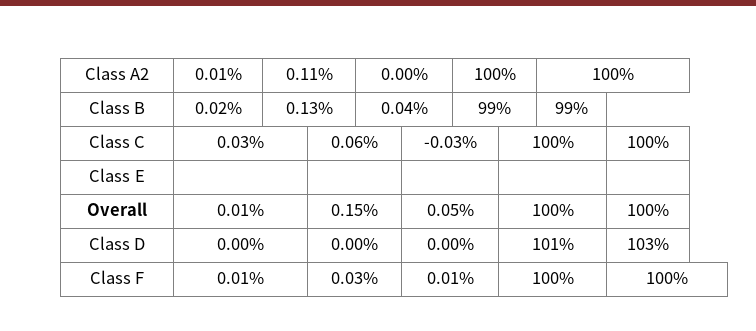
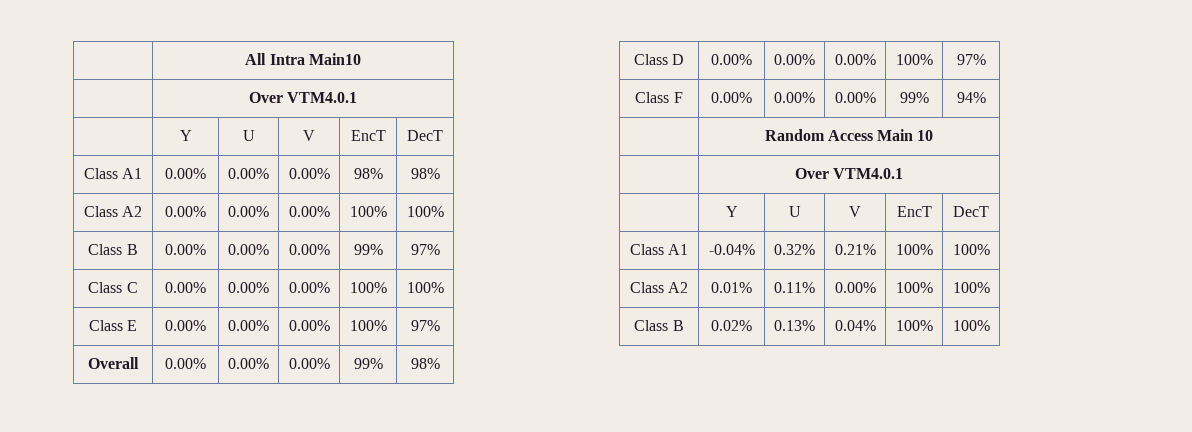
(84, 73) none -> [245,53,361,65] [248,92,358,103] [179,130,192,141] [242,130,255,141] [303,130,315,141] [350,130,386,141] [407,130,443,141] [83,168,143,179] [165,168,206,179] [228,168,269,179] [288,168,330,179] [353,168,383,179] [410,168,440,179] [83,206,143,217] [165,206,206,217] [228,206,269,217] [288,206,330,217] [349,206,387,217] [406,206,444,217] [88,244,138,255] [165,244,206,255] [228,244,269,255] [288,244,330,255] [353,244,383,255] [410,244,440,255] [88,282,138,293] [165,282,206,293] [228,282,269,293] [288,282,330,293] [349,282,387,293] [406,282,444,293] [88,320,138,331] [165,320,206,331] [228,320,269,331] [288,320,330,331] [349,320,387,331] [410,320,440,331] [88,357,139,369] [165,358,206,369] [228,358,269,369] [288,358,330,369] [353,358,383,369] [410,358,440,369] [633,54,685,65] [711,54,752,65] [774,54,815,65] [834,54,876,65] [895,54,933,65] [956,54,986,65] [635,92,683,103] [711,92,752,103] [774,92,815,103] [834,92,876,103] [899,92,929,103] [956,92,986,103] [764,129,934,141] [794,168,904,179] [725,206,738,217] [788,206,801,217] [849,206,861,217] [896,206,932,217] [953,206,989,217] [629,244,689,255] [708,244,755,255] [774,244,815,255] [834,244,876,255] [895,244,933,255] [952,244,990,255] | All Intra Main10 // | Over VTM4.0.1 // | Y | U | V | EncT | DecT // Class A1 | 0.00% | 0.00% | 0.00% | 98% | 98% // Class A2 | 0.00% | 0.00% | 0.00% | 100% | 100% // Class B | 0.00% | 0.00% | 0.00% | 99% | 97% // Class C | 0.00% | 0.00% | 0.00% | 100% | 100% // Class E | 0.00% | 0.00% | 0.00% | 100% | 97% // Overall | 0.00% | 0.00% | 0.00% | 99% | 98% // Class D | 0.00% | 0.00% | 0.00% | 100% | 97% // Class F | 0.00% | 0.00% | 0.00% | 99% | 94% // | Random Access Main 10 // | Over VTM4.0.1 // | Y | U | V | EncT | DecT // Class A1 | -0.04% | 0.32% | 0.21% | 100% | 100% //
[478,102,511,114] [555,102,588,114] [88,134,146,148] [216,136,264,148] [331,136,378,148] [423,136,477,148] [531,136,574,148] [627,136,669,148] [89,168,145,182] [87,202,147,216] [216,204,264,216] [331,204,378,216] [426,204,474,216] [531,204,574,216] [627,204,669,216] [88,236,146,250] [216,238,264,250] [331,238,378,250] [426,238,474,250] [531,238,574,250] [627,238,669,250] [89,270,145,284] [216,272,264,284] [331,272,378,284] [426,272,474,284] | 99% | 99% // Class C | 0.03% | 0.06% | -0.03% | 100% | 100% // Class E | | | | | // Overall | 0.01% | 0.15% | 0.05% | 100% | 100% // Class D | 0.00% | 0.00% | 0.00% | 101% | 103% // Class F | 0.01% | 0.03% | 0.01% -> (876, 325) none

